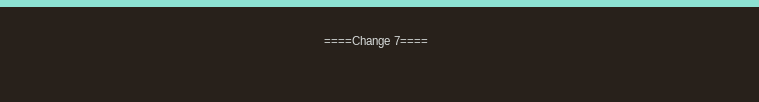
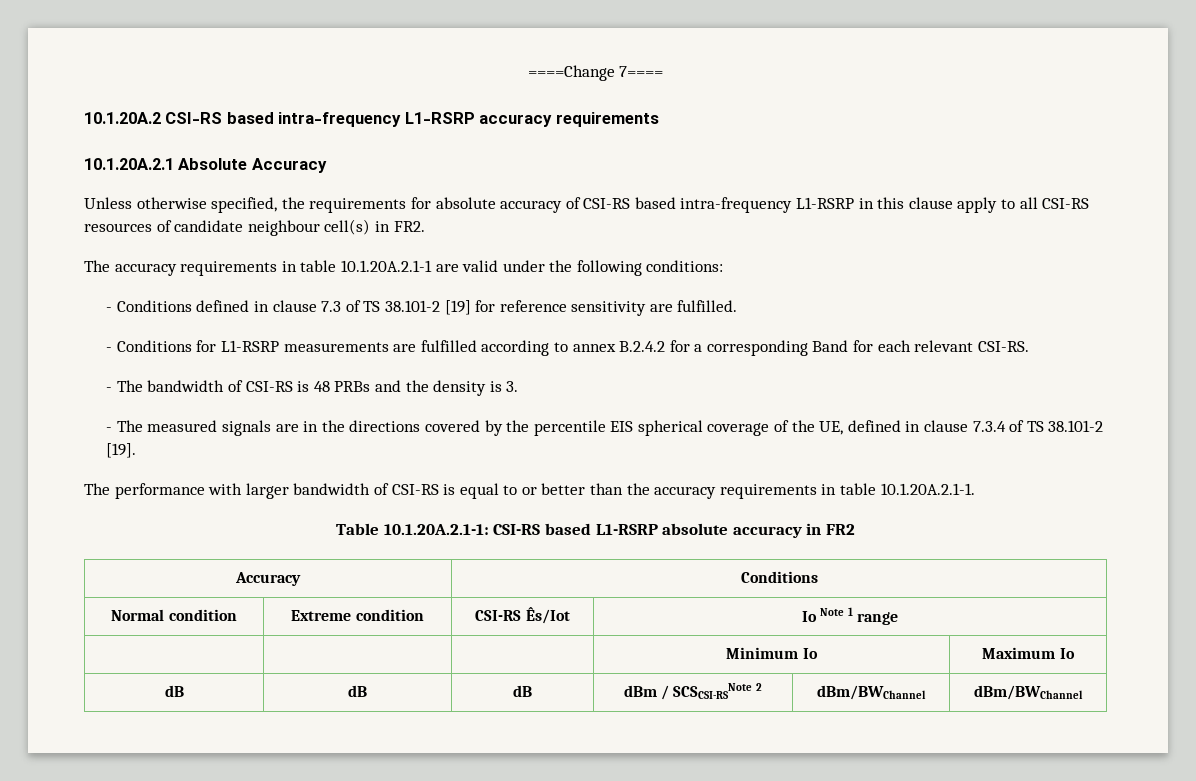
(428, 40) none -> [84,112,659,127] [84,158,327,173] [84,197,1090,213] [84,219,425,236] [84,260,724,276] [106,300,738,316] [106,340,1029,356] [106,380,519,396] [106,420,1104,436] [106,443,137,458] [84,483,975,499] [336,523,855,538] [235,572,301,586] [740,571,818,583] [111,609,237,621] [291,609,424,621] [475,607,570,624] [801,607,899,625] [726,647,818,659] [982,647,1075,659] [164,685,184,697] [348,685,367,697] [513,685,532,697] [623,683,763,700] [817,685,926,700] [974,685,1083,700] // 10.1.20A.2 CSI-RS based intra-frequency L1-RSRP accuracy requirements // 10.1.20A.2.1 Absolute Accuracy // Unless otherwise specified, the requirements for absolute accuracy of CSI-RS based intra-frequency L1-RSRP in this clause apply to all CSI-RS resources of candidate neighbour cell(s) in FR2. // The accuracy requirements in table 10.1.20A.2.1-1 are valid under the following conditions: // - Conditions defined in clause 7.3 of TS 38.101-2 [19] for reference sensitivity are fulfilled. // - Conditions for L1-RSRP measurements are fulfilled according to annex B.2.4.2 for a corresponding Band for each relevant CSI-RS. // - The bandwidth of CSI-RS is 48 PRBs and the density is 3. // - The measured signals are in the directions covered by the percentile EIS spherical coverage of the UE, defined in clause 7.3.4 of TS 38.101-2 [19]. // The performance with larger bandwidth of CSI-RS is equal to or better than the accuracy requirements in table 10.1.20A.2.1-1. // Table 10.1.20A.2.1-1: CSI-RS based L1-RSRP absolute accuracy in FR2 // Accuracy | Conditions // Normal condition | Extreme condition | CSI-RS Ês/Iot | Io Note 1 range // | | | Minimum Io | Maximum Io // dB | dB | dB | dBm / SCSCSI-RSNote 2 | dBm/BWChannel | dBm/BWChannel

